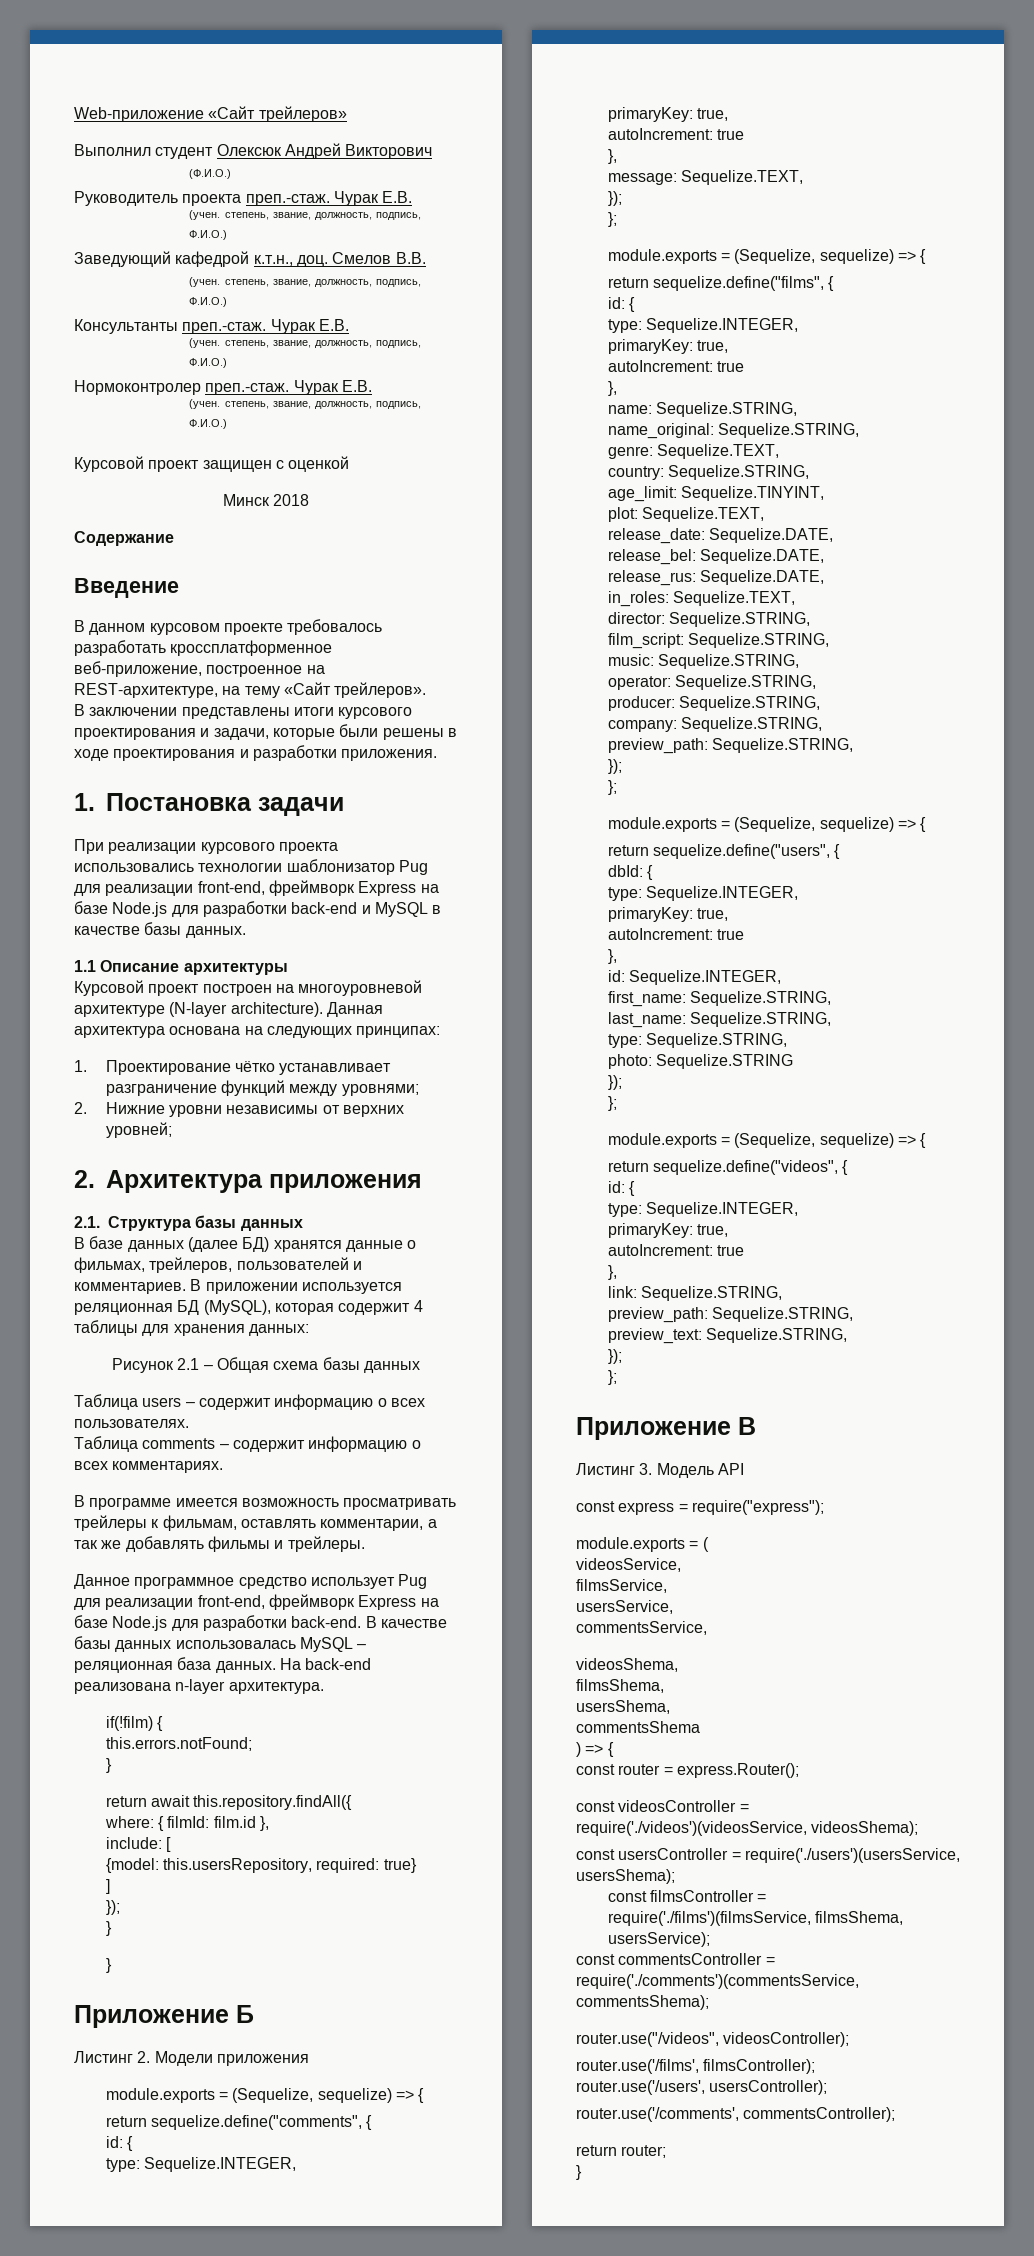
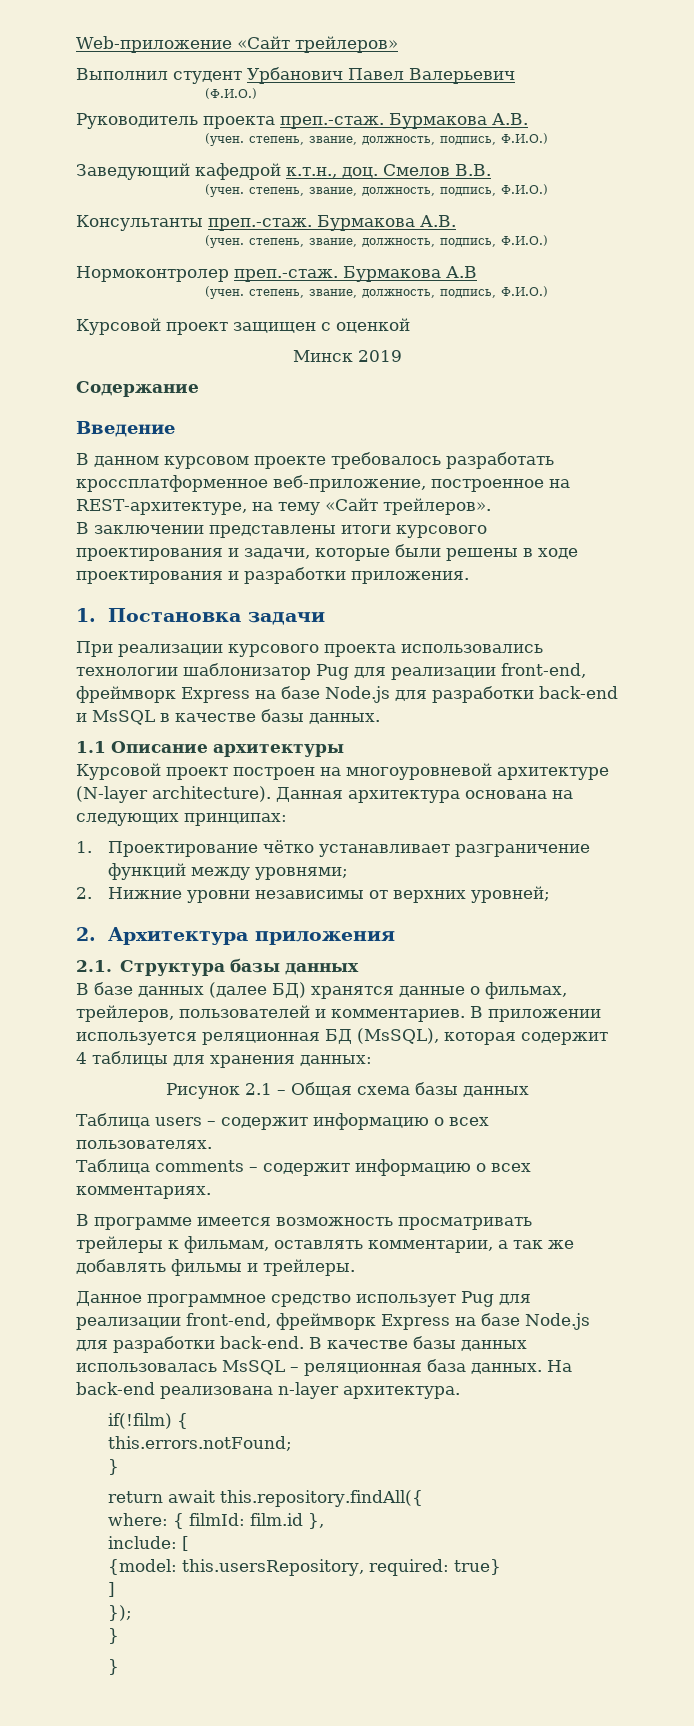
[216,143,433,159] Олексюк Андрей Викторович -> [247,67,515,84] Урбанович Павел Валерьевич
[333,191,413,206] Чурак Е.В. -> [389,113,528,129] Бурмакова А.В.
[270,319,349,334] Чурак Е.В. -> [317,215,456,231] Бурмакова А.В.
[293,380,372,395] Чурак Е.В. -> [343,266,477,282] Бурмакова А.В
[273,494,310,506] 2018 -> [357,350,402,362] 2019
[374,902,428,917] MySQL -> [92,710,155,725] MsSQL
[203,1300,271,1315] (MySQL), -> [357,1028,439,1044] (MsSQL),
[299,1637,353,1652] MySQL -> [222,1360,285,1375] MsSQL
[74,2005,254,2028] [74,2051,309,2066] [105,2088,425,2103] [105,2115,373,2130] [105,2136,134,2151] [105,2157,297,2172] [607,107,729,122] [607,128,745,140] [607,149,617,164] [607,170,804,185] [607,191,622,206] [607,212,617,227] [607,249,927,264] [607,276,835,291] [607,297,636,312] [607,318,799,333] [607,339,729,354] [607,360,745,372] [607,381,617,396] [607,402,798,417] [607,423,860,439] [607,444,780,459] [607,465,810,480] [607,486,825,502] [607,507,765,522] [607,528,834,544] [607,549,825,565] [607,570,825,586] [607,591,796,607] [607,612,811,627] [607,633,830,649] [607,654,800,669] [607,675,817,690] [607,696,821,711] [607,717,823,732] [607,738,854,754] [607,759,622,774] [607,780,617,795] [607,817,927,832] [607,844,841,859] [607,865,654,880] [607,886,799,901] [607,907,729,922] [607,928,745,940] [607,949,617,964] [607,970,782,985] [607,991,832,1007] [607,1012,832,1028] [607,1033,788,1048] [607,1054,794,1069] [607,1075,622,1090] [607,1096,617,1111] [607,1133,927,1148] [607,1160,849,1175] [607,1181,636,1196] [607,1202,799,1217] [607,1223,729,1238] [607,1244,745,1256] [607,1265,617,1280] [607,1286,783,1301] [607,1307,854,1323] [607,1328,848,1344] [607,1349,622,1364] [607,1370,617,1385] [576,1417,756,1440] [576,1463,744,1478] [576,1500,824,1515] [576,1537,709,1552] [576,1558,681,1572] [576,1579,667,1593] [576,1600,673,1614] [576,1621,707,1635] [576,1658,678,1672] [576,1679,664,1693] [576,1700,670,1714] [576,1721,700,1733] [576,1742,614,1757] [576,1763,799,1778] [576,1800,749,1812] [576,1821,919,1836] [576,1848,960,1863] [576,1869,675,1884] [607,1890,767,1902] [607,1911,904,1926] [607,1932,710,1947] [576,1953,775,1965] [576,1974,859,1989] [576,1995,709,2010] [576,2032,850,2047] [576,2059,816,2074] [576,2080,828,2095] [576,2107,896,2122] [576,2145,667,2158] [576,2165,582,2180] // Приложение Б // Листинг 2. Модели приложения // module.exports = (Sequelize, sequelize) => { // return sequelize.define("comments", { // id: { // type: Sequelize.INTEGER, // primaryKey: true, // autoIncrement: true // }, // message: Sequelize.TEXT, // }); // }; // module.exports = (Sequelize, sequelize) => { // return sequelize.define("films", { // id: { // type: Sequelize.INTEGER, // primaryKey: true, // autoIncrement: true // }, // name: Sequelize.STRING, // name_original: Sequelize.STRING, // genre: Sequelize.TEXT, // country: Sequelize.STRING, // age_limit: Sequelize.TINYINT, // plot: Sequelize.TEXT, // release_date: Sequelize.DATE, // release_bel: Sequelize.DATE, // release_rus: Sequelize.DATE, // in_roles: Sequelize.TEXT, // director: Sequelize.STRING, // film_script: Sequelize.STRING, // music: Sequelize.STRING, // operator: Sequelize.STRING, // producer: Sequelize.STRING, // company: Sequelize.STRING, // preview_path: Sequelize.STRING, // }); // }; // module.exports = (Sequelize, sequelize) => { // return sequelize.define("users", { // dbId: { // type: Sequelize.INTEGER, // primaryKey: true, // autoIncrement: true // }, // id: Sequelize.INTEGER, // first_name: Sequelize.STRING, // last_name: Sequelize.STRING, // type: Sequelize.STRING, // photo: Sequelize.STRING // }); // }; // module.exports = (Sequelize, sequelize) => { // return sequelize.define("videos", { // id: { // type: Sequelize.INTEGER, // primaryKey: true, // autoIncrement: true // }, // link: Sequelize.STRING, // preview_path: Sequelize.STRING, // preview_text: Sequelize.STRING, // }); // }; // Приложение В // Листинг 3. Модель API // const express = require("express"); // module.exports = ( // videosService, // filmsService, // usersService, // commentsService, // videosShema, // filmsShema, // usersShema, // commentsShema // ) => { // const router = express.Router(); // const videosController = require('./videos')(videosService, videosShema); // const usersController = require('./users')(usersService, usersShema); // const filmsController = require('./films')(filmsService, filmsShema, usersService); // const commentsController = require('./comments')(commentsService, commentsShema); // router.use("/videos", videosController); // router.use('/films', filmsController); // router.use('/users', usersController); // router.use('/comments', commentsController); // return router; // } -> (120, 1667) none

